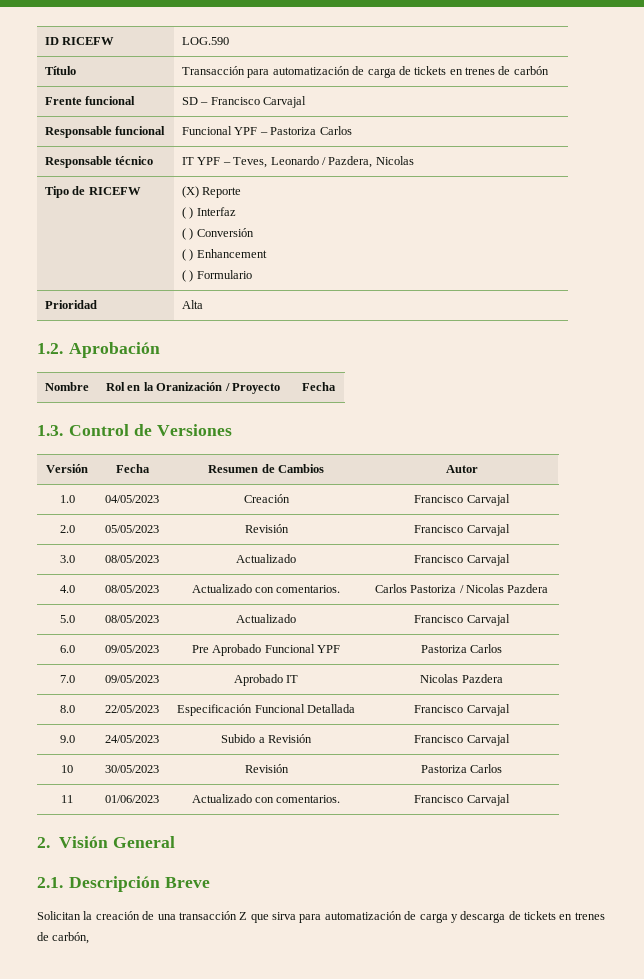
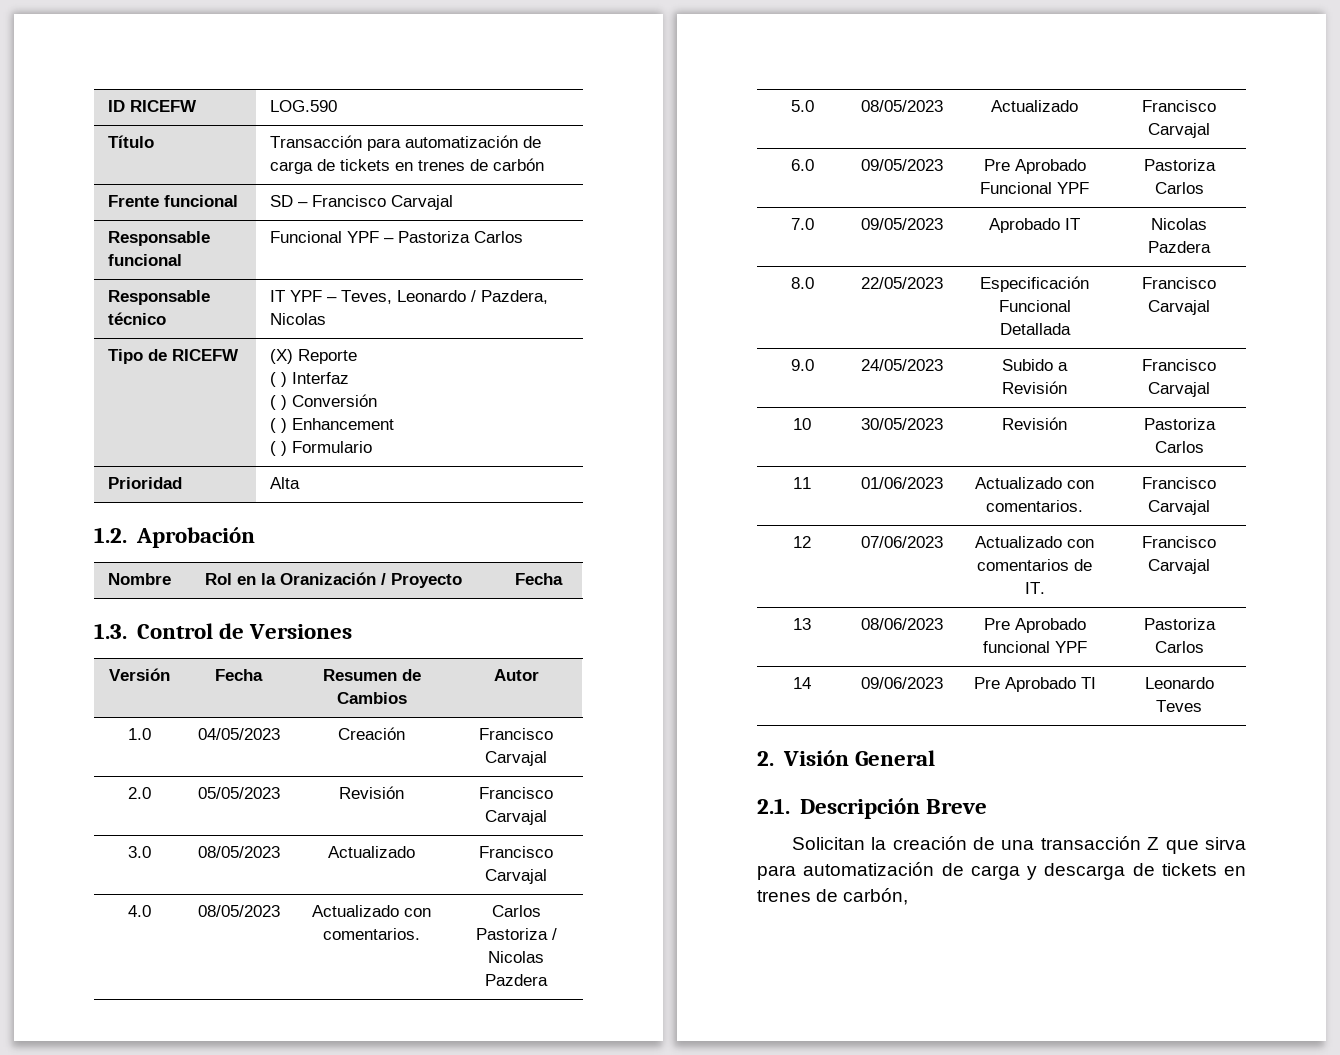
(510, 800) none -> [793,536,811,548] [860,536,943,548] [975,536,1094,548] [977,559,1092,571] [1024,582,1045,594] [1142,536,1216,548] [1148,559,1210,574] [793,618,811,630] [860,618,943,630] [983,618,1086,633] [982,641,1087,653] [1143,618,1216,630] [1154,641,1204,653] [793,677,811,689] [860,677,943,689] [973,677,1096,692] [1144,677,1214,689] [1156,700,1202,712] // 12 | 07/06/2023 | Actualizado con comentarios de IT. | Francisco Carvajal // 13 | 08/06/2023 | Pre Aprobado funcional YPF | Pastoriza Carlos // 14 | 09/06/2023 | Pre Aprobado TI | Leonardo Teves

